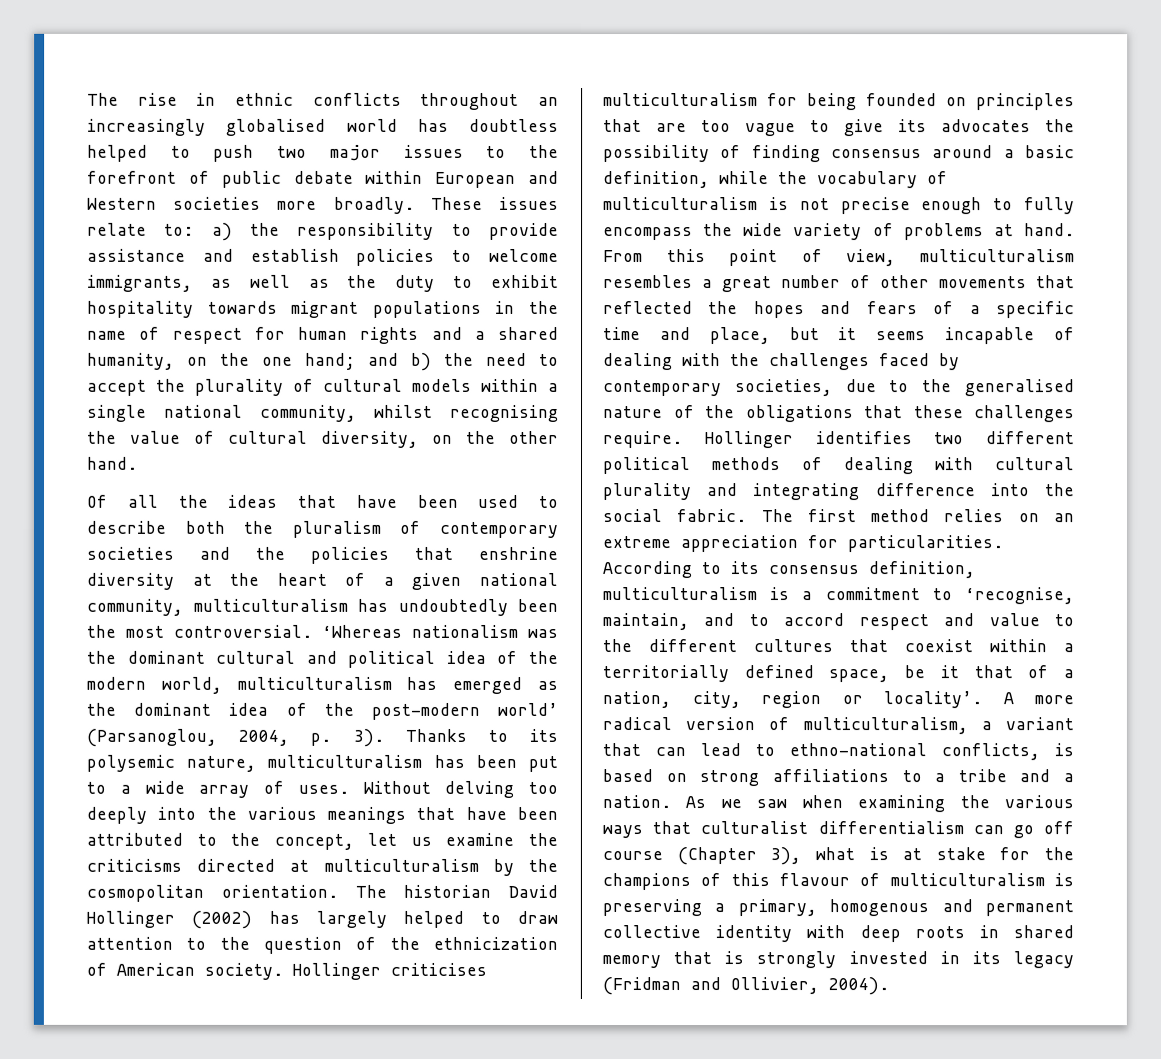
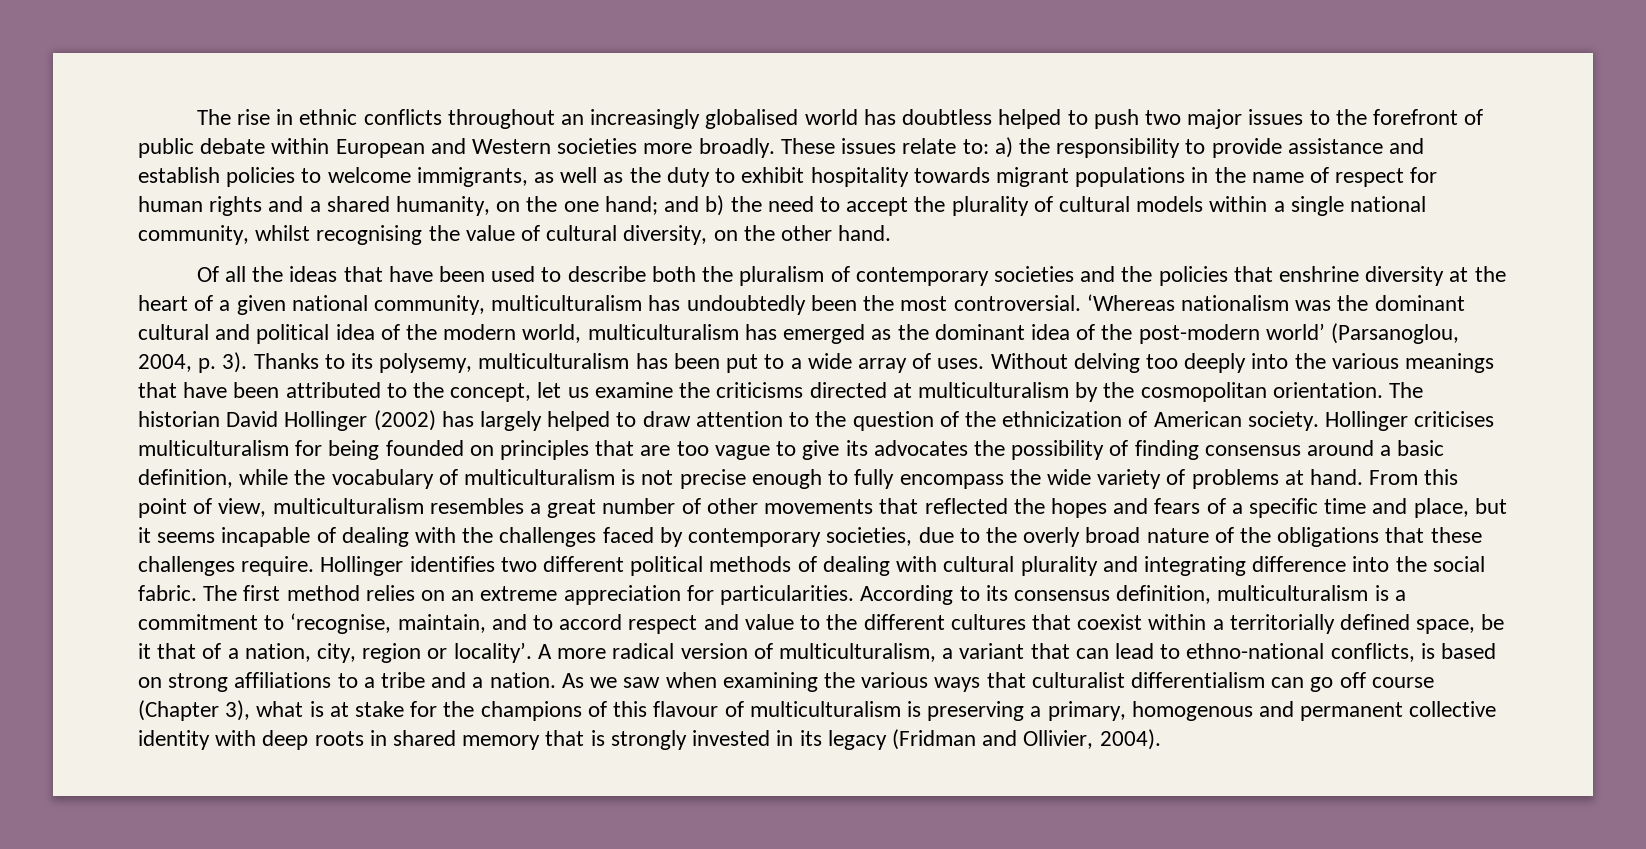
[86,754,257,772] polysemic nature, -> [379,353,473,373] polysemy,
[965,379,1075,397] generalised -> [1023,527,1141,547] overly broad

